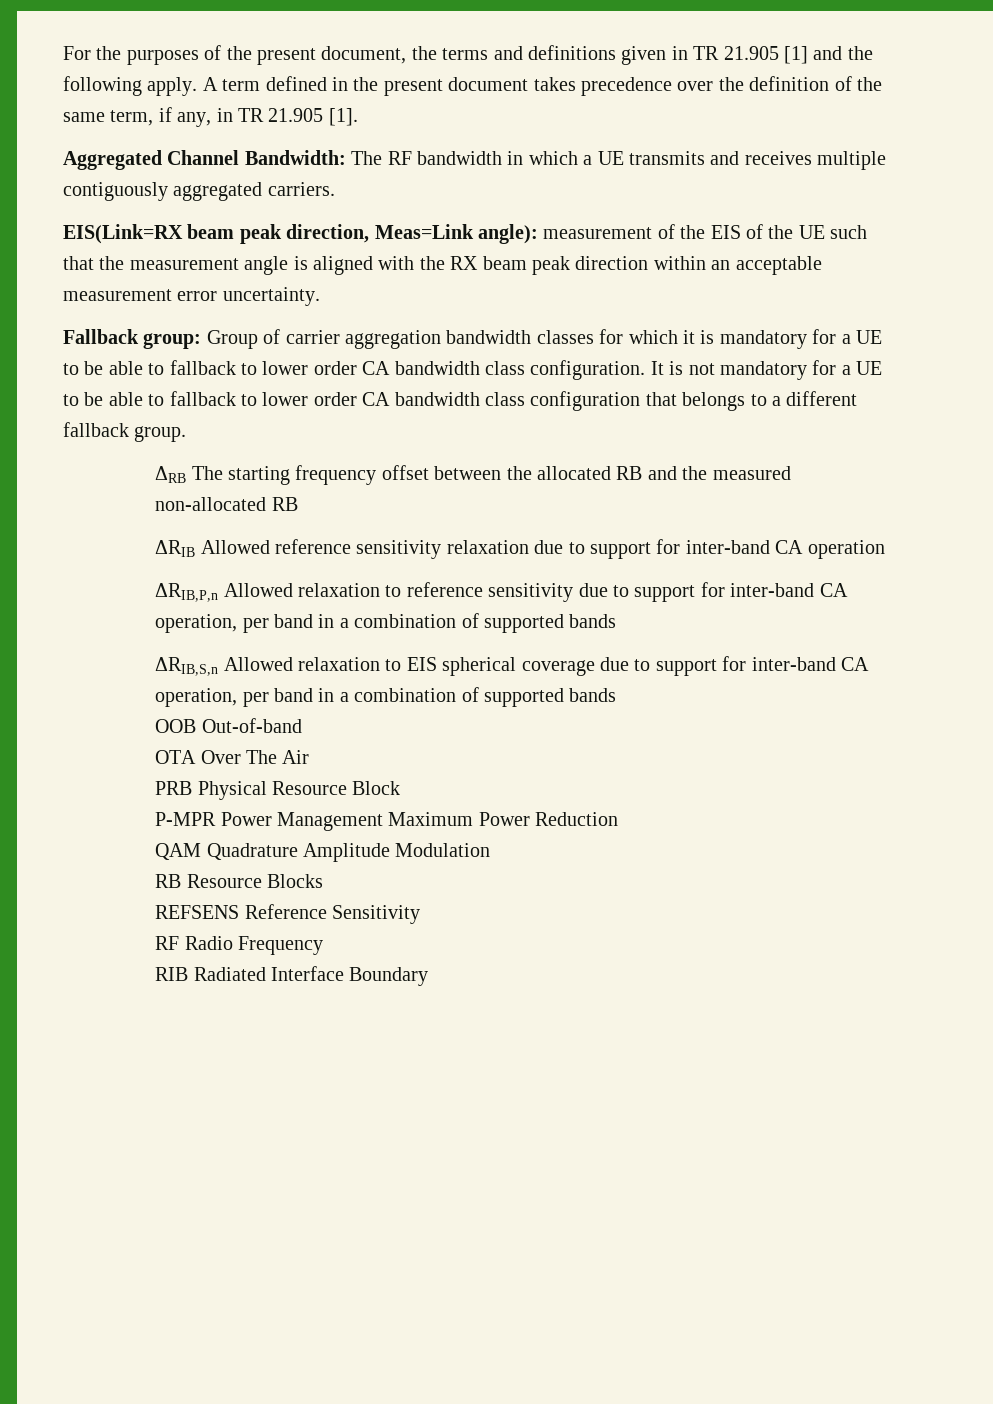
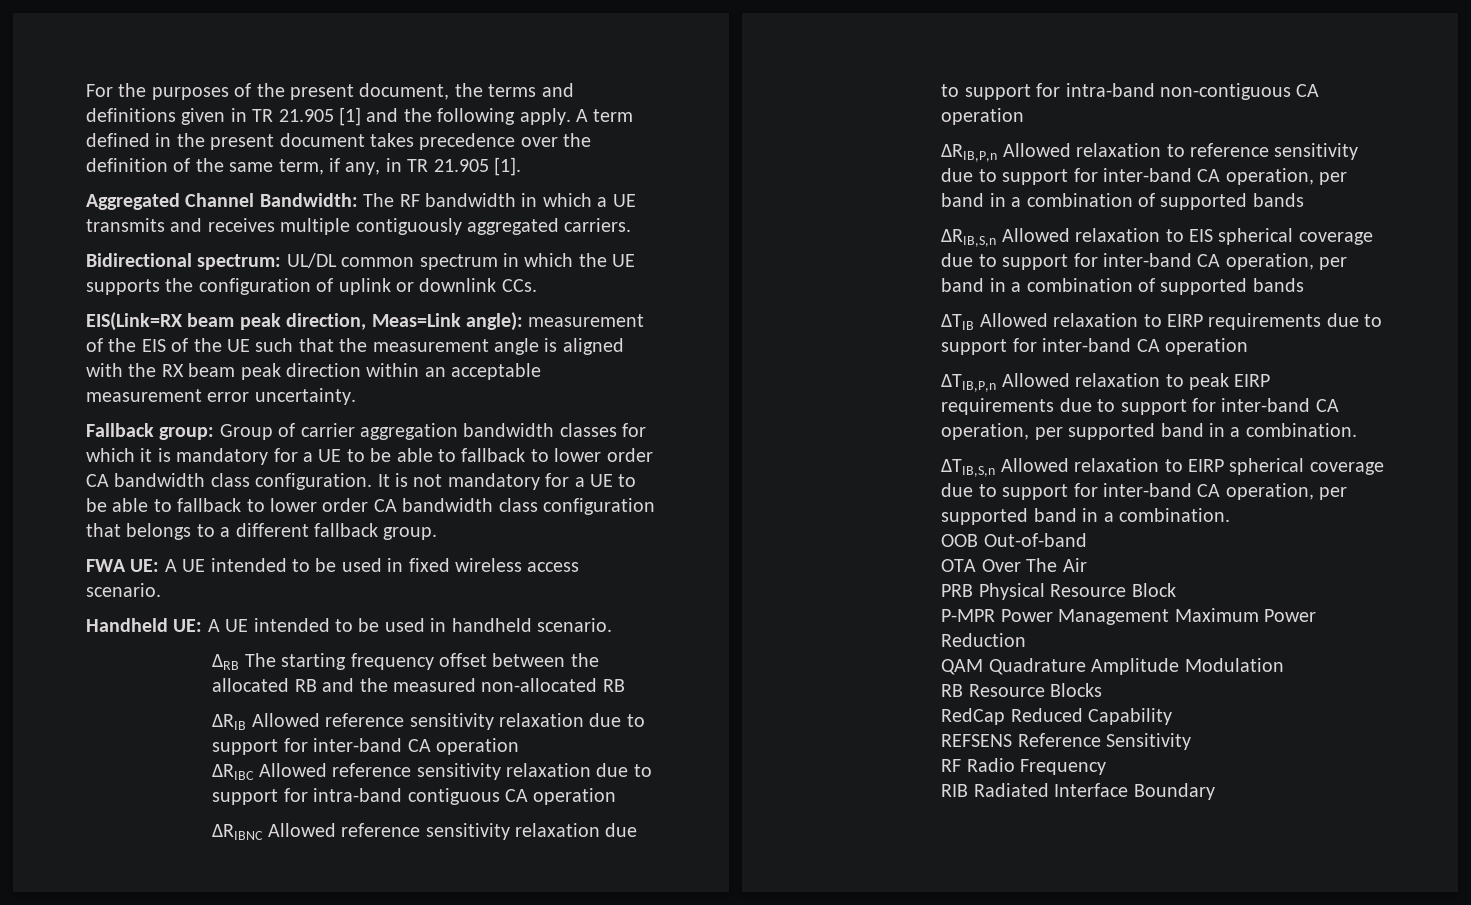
(335, 189) none -> [86,253,636,270] [86,278,537,295] // Bidirectional spectrum: UL/DL common spectrum in which the UE supports the configuration of uplink or downlink CCs.
(187, 434) none -> [86,558,580,572] [86,583,161,597] [86,618,612,632] // FWA UE: A UE intended to be used in fixed wireless access scenario. // Handheld UE: A UE intended to be used in handheld scenario.
(885, 549) none -> [212,763,652,780] [212,788,617,805] [212,823,638,840] [941,83,1320,100] [941,108,1025,125] // ΔRIBC Allowed reference sensitivity relaxation due to support for intra-band contiguous CA operation // ΔRIBNC Allowed reference sensitivity relaxation due to support for intra-band non-contiguous CA operation
(617, 695) none -> [941,313,1383,330] [941,338,1248,355] [941,373,1271,392] [941,398,1339,415] [941,423,1357,440] [941,458,1384,477] [941,483,1348,500] [941,508,1230,525] // ΔTIB Allowed relaxation to EIRP requirements due to support for inter-band CA operation // ΔTIB,P,n Allowed relaxation to peak EIRP requirements due to support for inter-band CA operation, per supported band in a combination. // ΔTIB,S,n Allowed relaxation to EIRP spherical coverage due to support for inter-band CA operation, per supported band in a combination.
(324, 881) none -> [941,708,1173,725] // RedCap Reduced Capability

